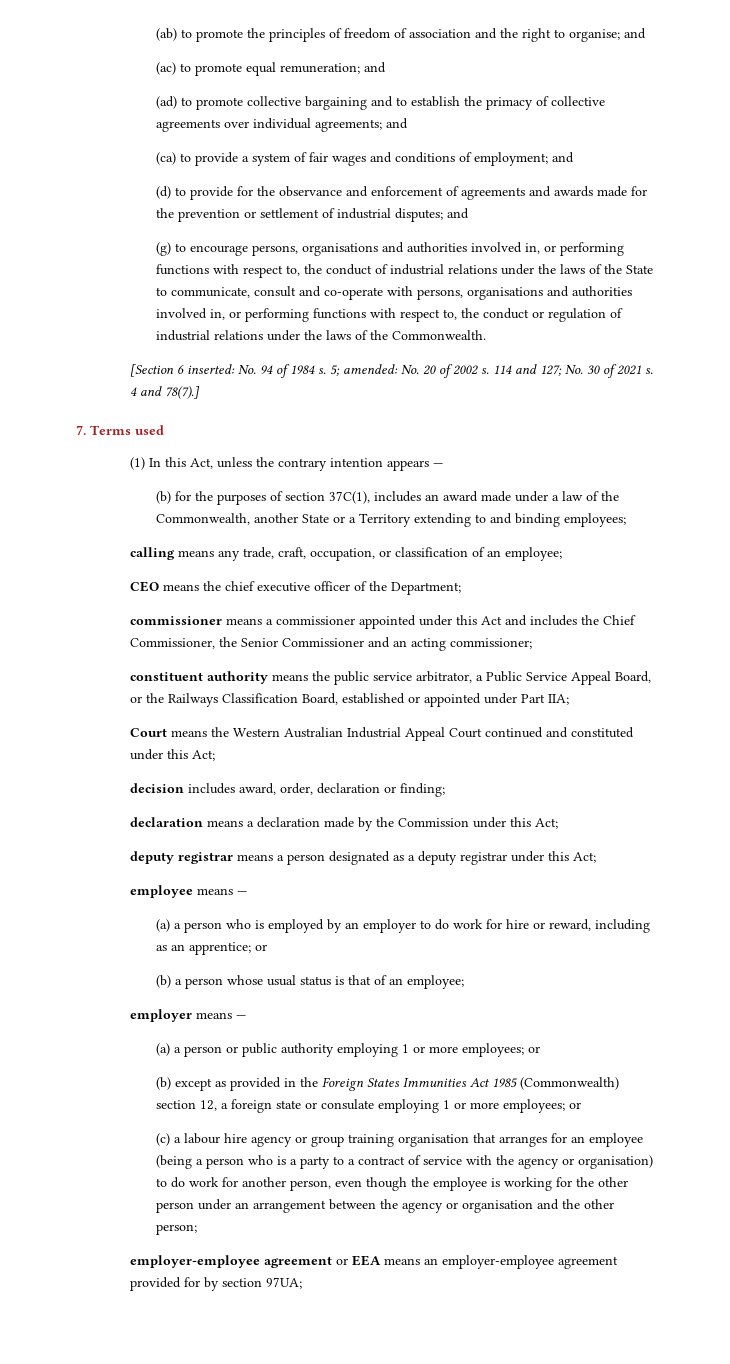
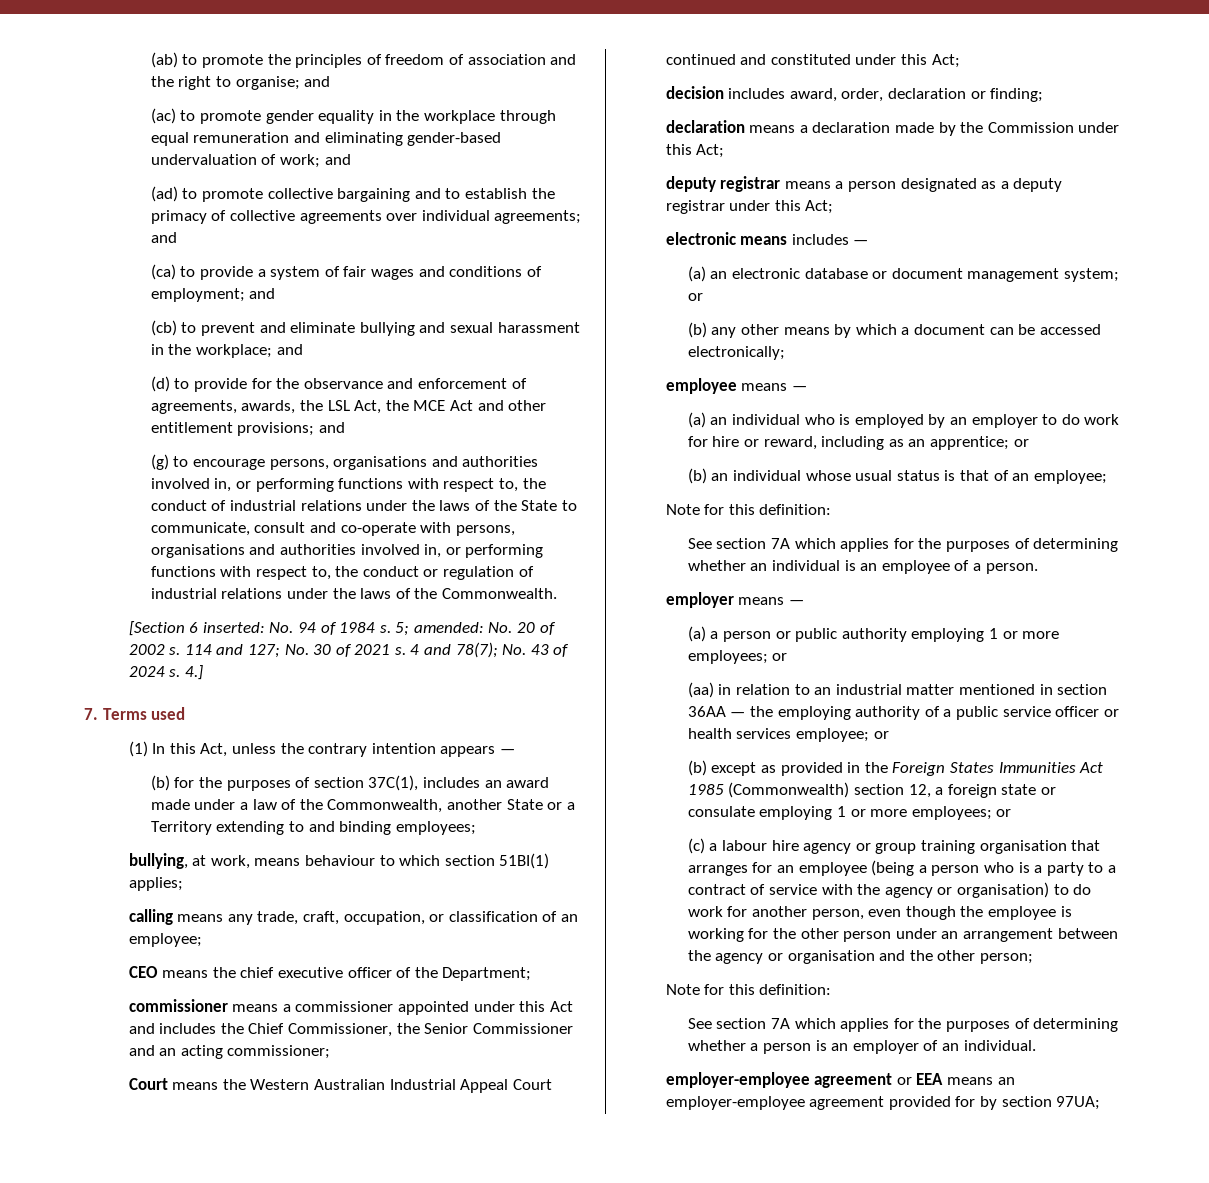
[246,62,361,76] equal remuneration; -> [265,110,556,124] [150,132,502,146] [150,154,321,168] gender equality in the workplace through equal remuneration and eliminating gender-based undervaluation of work;
(575, 157) none -> [150,320,580,336] [150,344,303,358] // (cb) to prevent and eliminate bullying and sexual harassment in the workplace; and
[461,186,648,200] [156,208,444,222] agreements and awards made for the prevention or settlement of industrial disputes; -> [150,400,547,414] [150,422,315,436] agreements, awards, the LSL Act, the MCE Act and other entitlement provisions;
[164,386,200,399] 78(7).] -> [455,642,570,658] [128,665,203,680] 78(7); No. 43 of 2024 s. 4.]
(627, 520) none -> [128,853,550,869] [128,877,183,891] // bullying, at work, means behaviour to which section 51BI(1) applies;
[129,671,651,685] [129,693,569,707] // constituent authority means the public service arbitrator, a Public Service Appeal Board, or the Railways Classification Board, established or appointed under Part IIA; -> (331, 1052) none
(596, 857) none -> [665,232,869,245] [687,266,1119,282] [687,293,703,301] [687,322,1101,338] [687,346,785,360] // electronic means includes — // (a) an electronic database or document management system; or // (b) any other means by which a document can be accessed electronically;
[174,922,223,933] a person -> [710,414,801,425] an individual
[175,978,224,989] a person -> [711,470,802,481] an individual
(465, 982) none -> [665,504,832,515] [687,538,1119,552] [687,560,1038,574] // Note for this definition: // See section 7A which applies for the purposes of determining whether an individual is an employee of a person.
(541, 1049) none -> [687,682,1108,698] [687,706,1119,720] [687,728,889,742] // (aa) in relation to an industrial matter mentioned in section 36AA — the employing authority of a public service officer or health services employee; or
(198, 1229) none -> [665,984,832,995] [687,1018,1119,1032] [687,1040,1036,1054] // Note for this definition: // See section 7A which applies for the purposes of determining whether a person is an employer of an individual.

